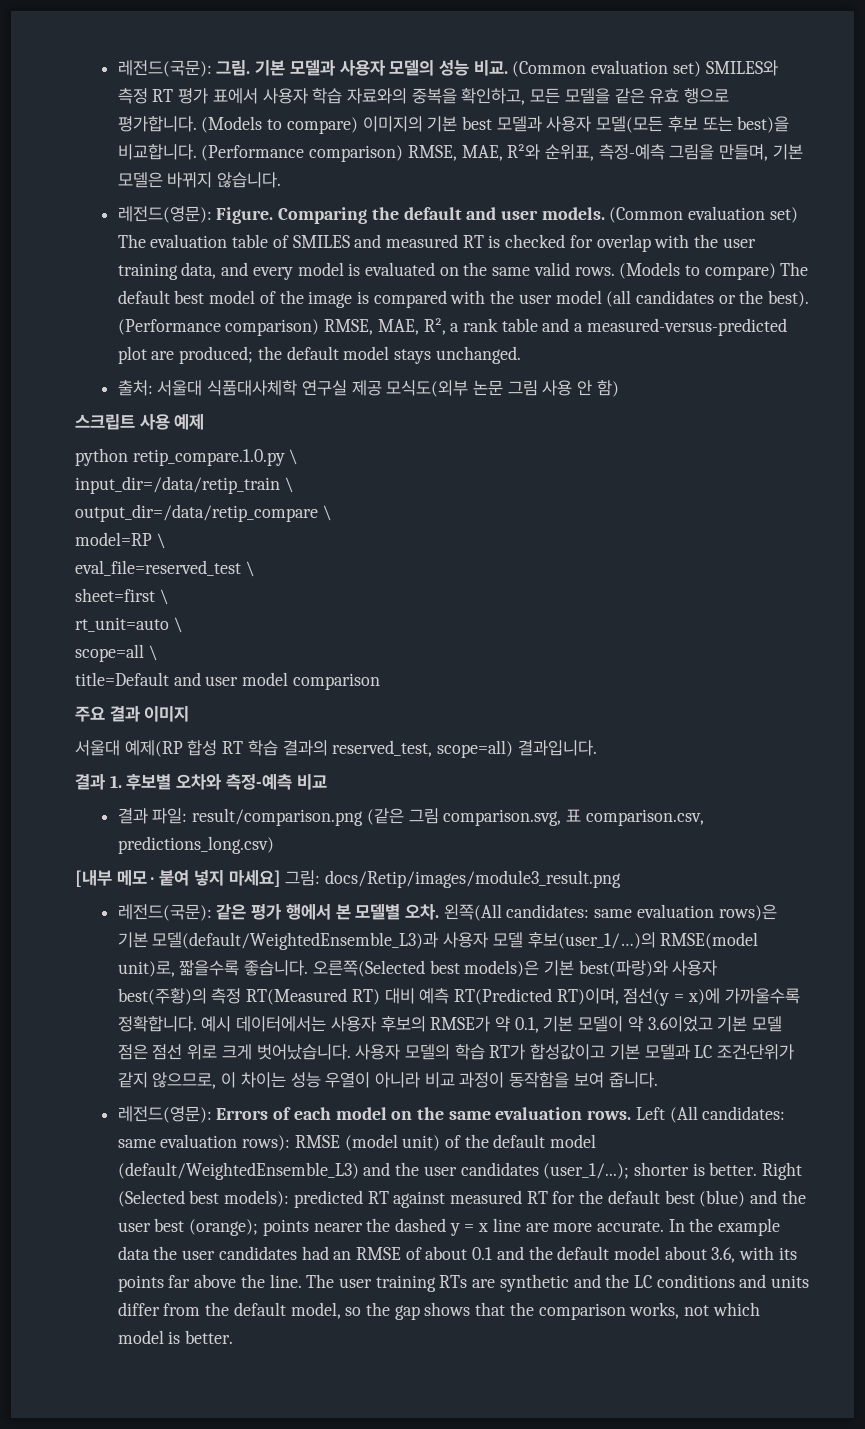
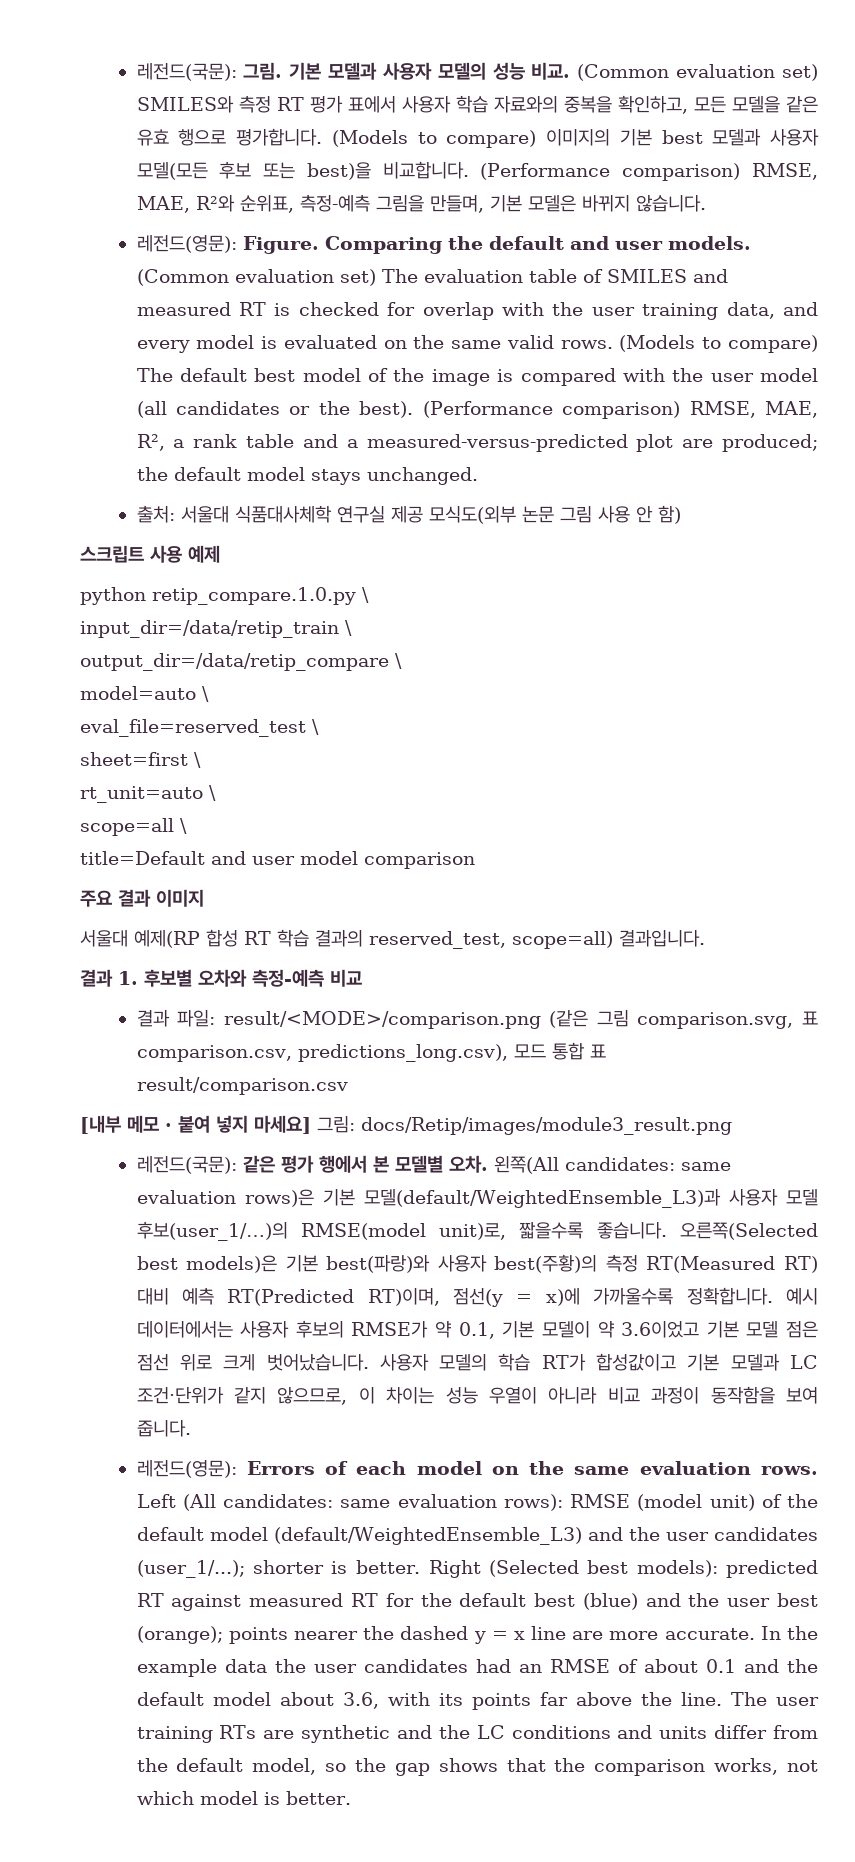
[75,532,152,546] model=RP -> [80,686,196,700] model=auto
[192,808,364,826] result/comparison.png -> [223,1011,541,1029] result/<MODE>/comparison.png
[117,836,274,854] predictions_long.csv) -> [297,1042,606,1062] [136,1077,348,1095] predictions_long.csv), 모드 통합 표 result/comparison.csv

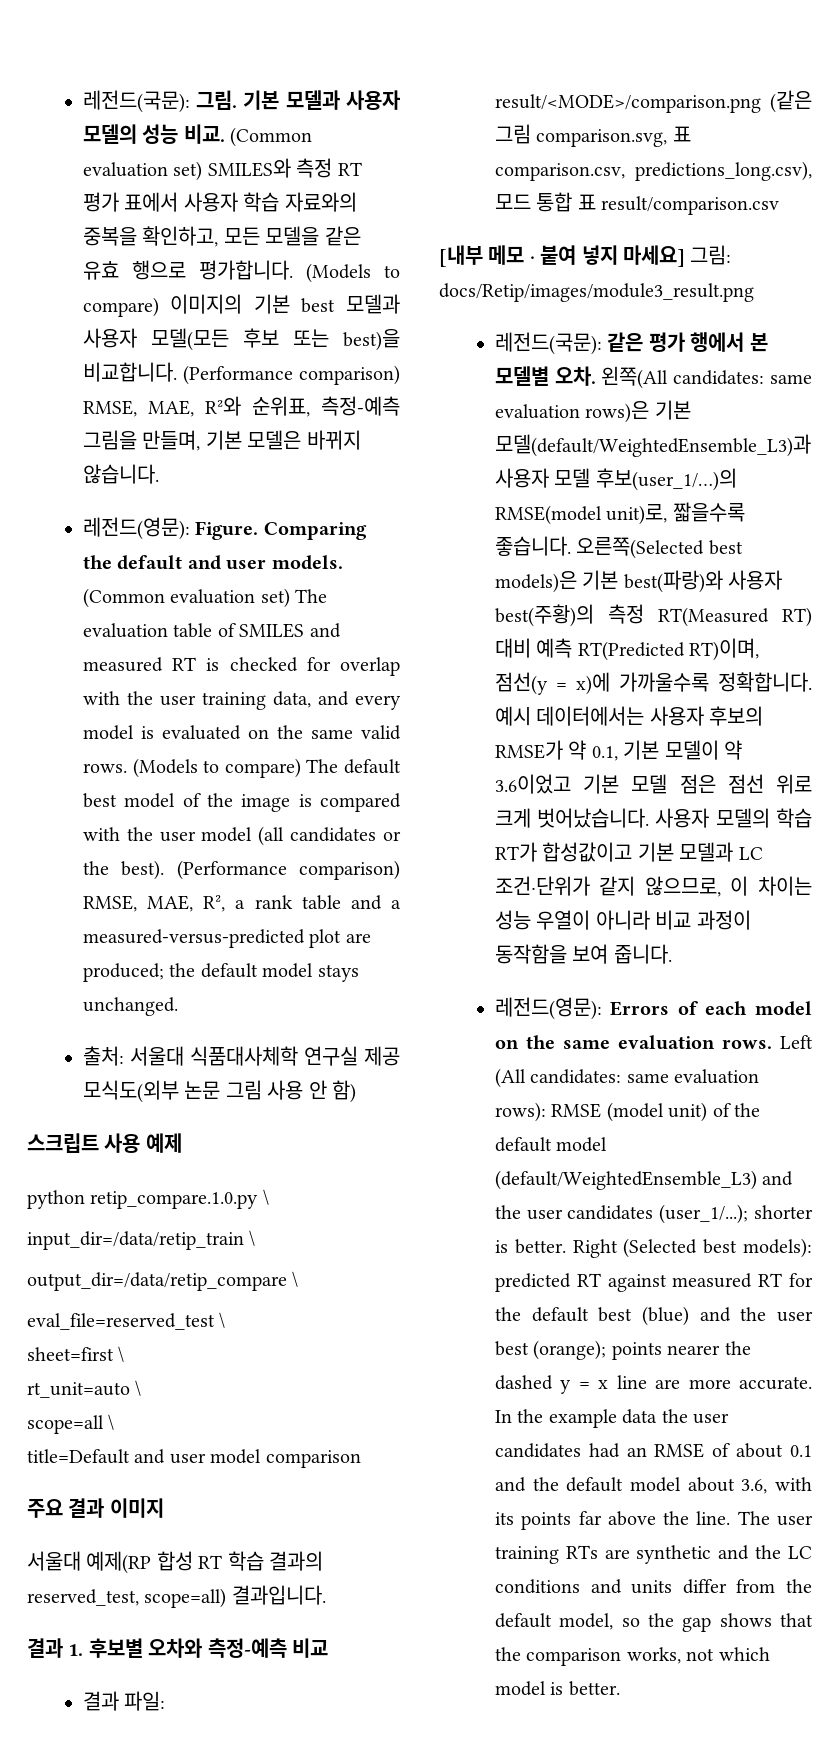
[80,686,209,702] // model=auto \ -> (299, 1279) none

